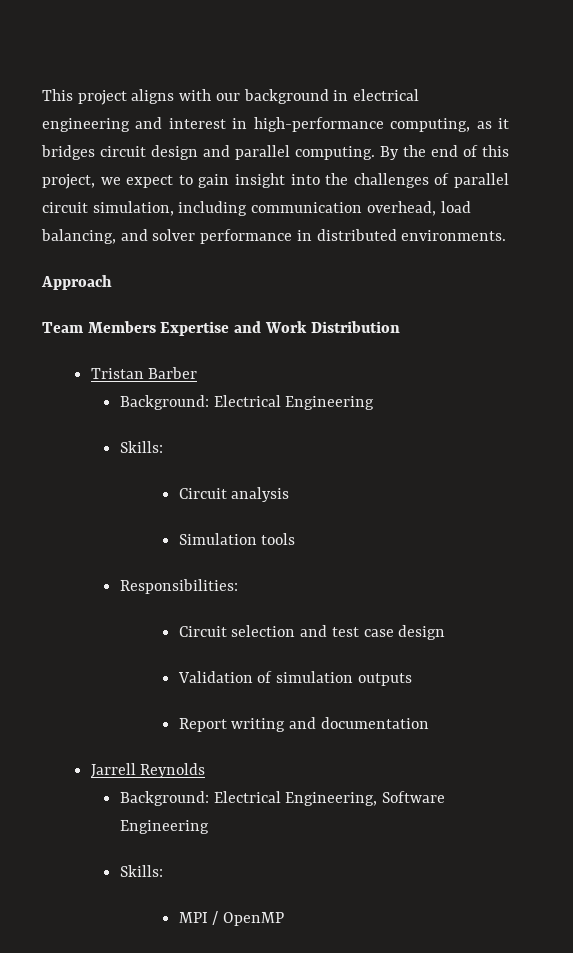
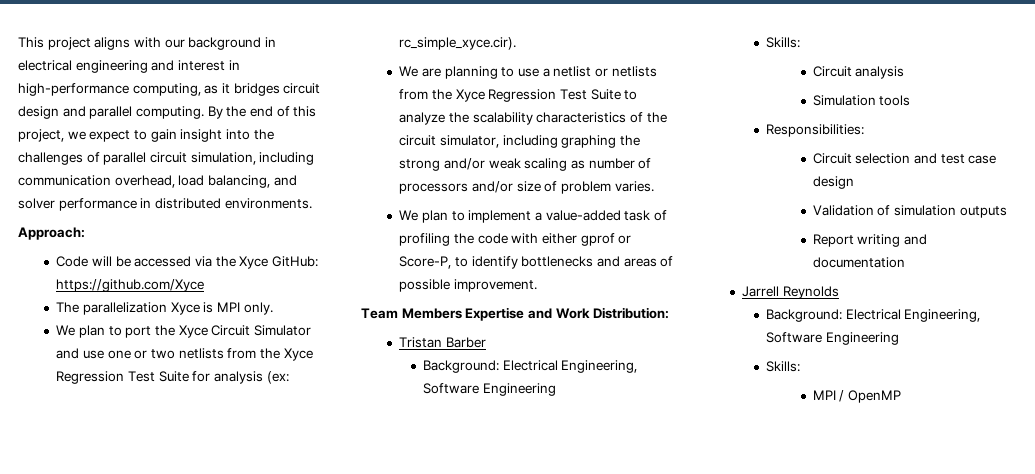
[41,275,112,290] Approach -> [18,227,85,240] [56,256,318,269] [56,279,205,292] [56,302,273,315] [56,325,311,338] [56,348,313,361] [56,371,289,384] [399,37,517,50] [399,66,657,79] [399,89,638,102] [399,112,667,125] [399,135,640,148] [399,158,652,171] [399,181,654,194] [399,210,667,223] [399,233,632,246] [399,256,674,269] [399,279,538,292] Approach: // Code will be accessed via the Xyce GitHub: https://github.com/Xyce // The parallelization Xyce is MPI only. // We plan to port the Xyce Circuit Simulator and use one or two netlists from the Xyce Regression Test Suite for analysis (ex: rc_simple_xyce.cir). // We are planning to use a netlist or netlists from the Xyce Regression Test Suite to analyze the scalability characteristics of the circuit simulator, including graphing the strong and/or weak scaling as number of processors and/or size of problem varies. // We plan to implement a value-added task of profiling the code with either gprof or Score-P, to identify bottlenecks and areas of possible improvement.
[310,321,400,333] Distribution -> [593,307,670,319] Distribution:
(281, 401) none -> [561,360,638,373] [422,383,479,394] Engineering, Software

